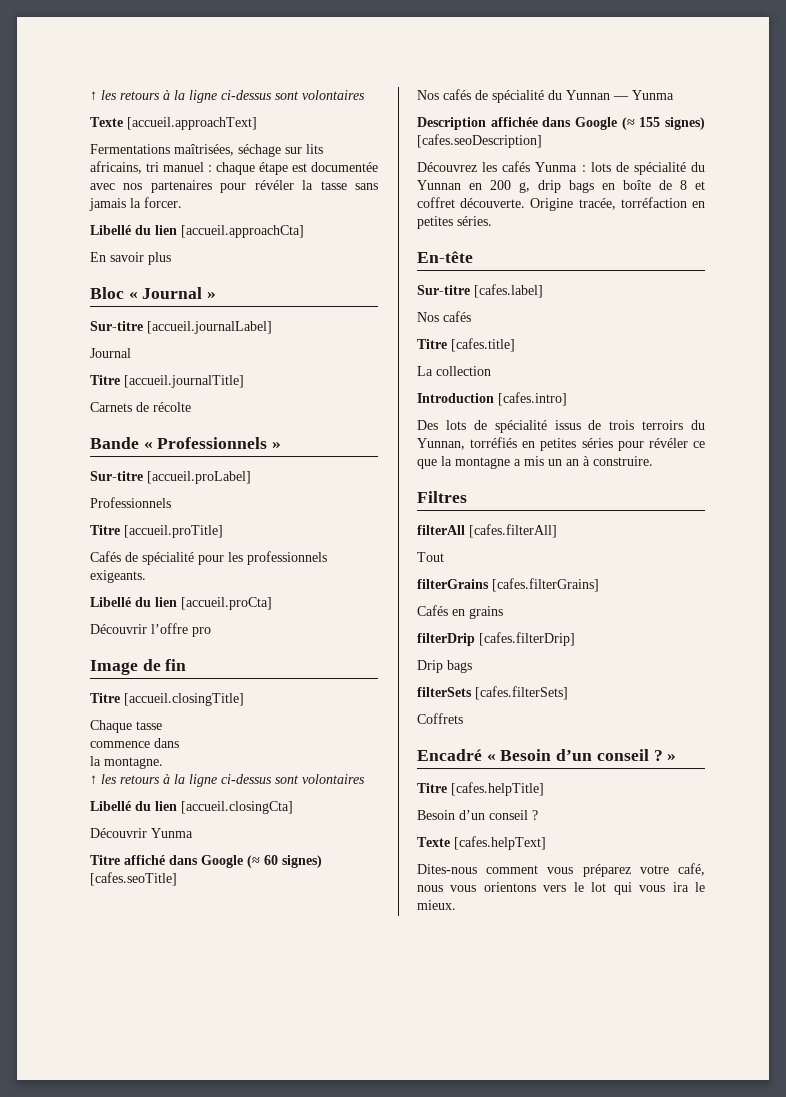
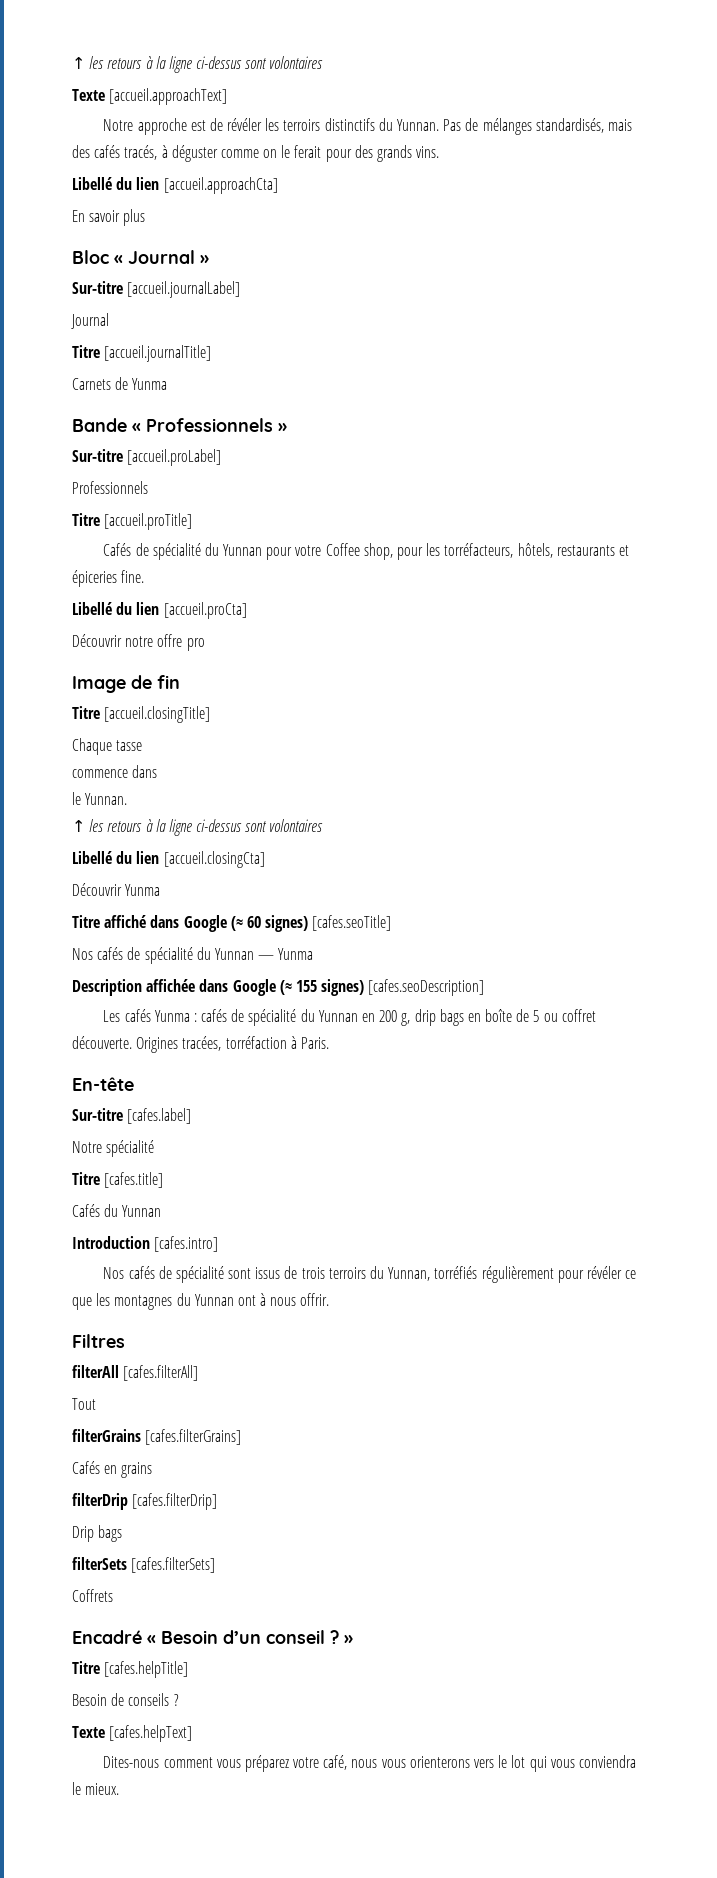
[90,144,323,157] [90,161,378,175] [90,180,378,193] [89,197,182,211] Fermentations maîtrisées, séchage sur lits africains, tri manuel : chaque étape est documentée avec nos partenaires pour révéler la tasse sans jamais la forcer. -> [103,118,632,135] [72,145,440,162] Notre approche est de révéler les terroirs distinctifs du Yunnan. Pas de mélanges standardisés, mais des cafés tracés, à déguster comme on le ferait pour des grands vins.
[153,402,191,412] récolte -> [132,378,168,390] Yunma
[198,551,327,565] [90,570,146,583] pour les professionnels exigeants. -> [204,543,629,560] [72,570,145,587] du Yunnan pour votre Coffee shop, pour les torréfacteurs, hôtels, restaurants et épiceries fine.
[151,623,188,634] l’offre -> [125,634,183,647] notre offre
[90,756,163,769] la montagne. -> [72,792,128,805] le Yunnan.
[417,162,498,172] Découvrez les -> [103,1010,121,1022] Les
[590,162,611,172] lots -> [201,1009,228,1022] cafés
[680,180,705,190] [417,197,705,211] [417,216,492,229] 8 et coffret découverte. Origine tracée, torréfaction en petites séries. -> [533,1009,596,1022] [72,1036,329,1053] 5 ou coffret découverte. Origines tracées, torréfaction à Paris.
[417,311,471,322] Nos cafés -> [72,1140,155,1157] Notre spécialité
[417,366,491,376] La collection -> [72,1204,162,1217] Cafés du Yunnan
[417,420,547,433] Des lots de spécialité -> [103,1266,252,1283] Nos cafés de spécialité sont
[522,438,613,451] en petites séries -> [481,1266,554,1283] régulièrement
[441,456,653,469] la montagne a mis un an à construire. -> [96,1293,330,1310] les montagnes du Yunnan ont à nous offrir.
[459,810,528,820] d’un conseil -> [111,1693,170,1706] de conseils
[483,882,536,892] orientons -> [409,1756,470,1768] orienterons
[672,882,689,892] ira -> [578,1755,636,1768] conviendra

